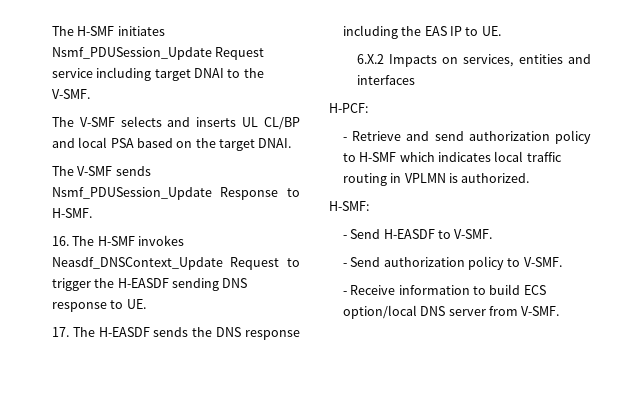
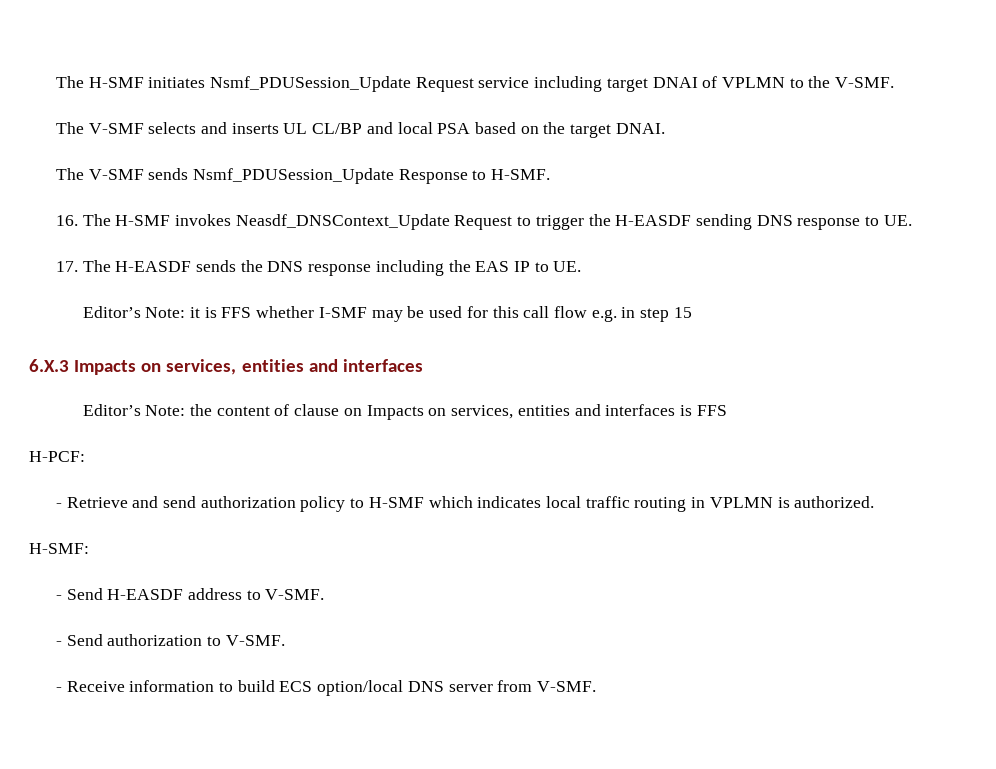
(224, 73) none -> [702,76,786,88] of VPLMN
[356,54,591,67] [356,75,415,85] 6.X.2 Impacts on services, entities and interfaces -> [82,306,692,322] [29,359,423,375] [82,404,727,420] Editor’s Note: it is FFS whether I-SMF may be used for this call flow e.g. in step 15 // 6.X.3 Impacts on services, entities and interfaces // Editor’s Note: the content of clause on Impacts on services, entities and interfaces is FFS
(435, 234) none -> [187,588,242,600] address
[467,256,504,270] policy -> (203, 640) none

